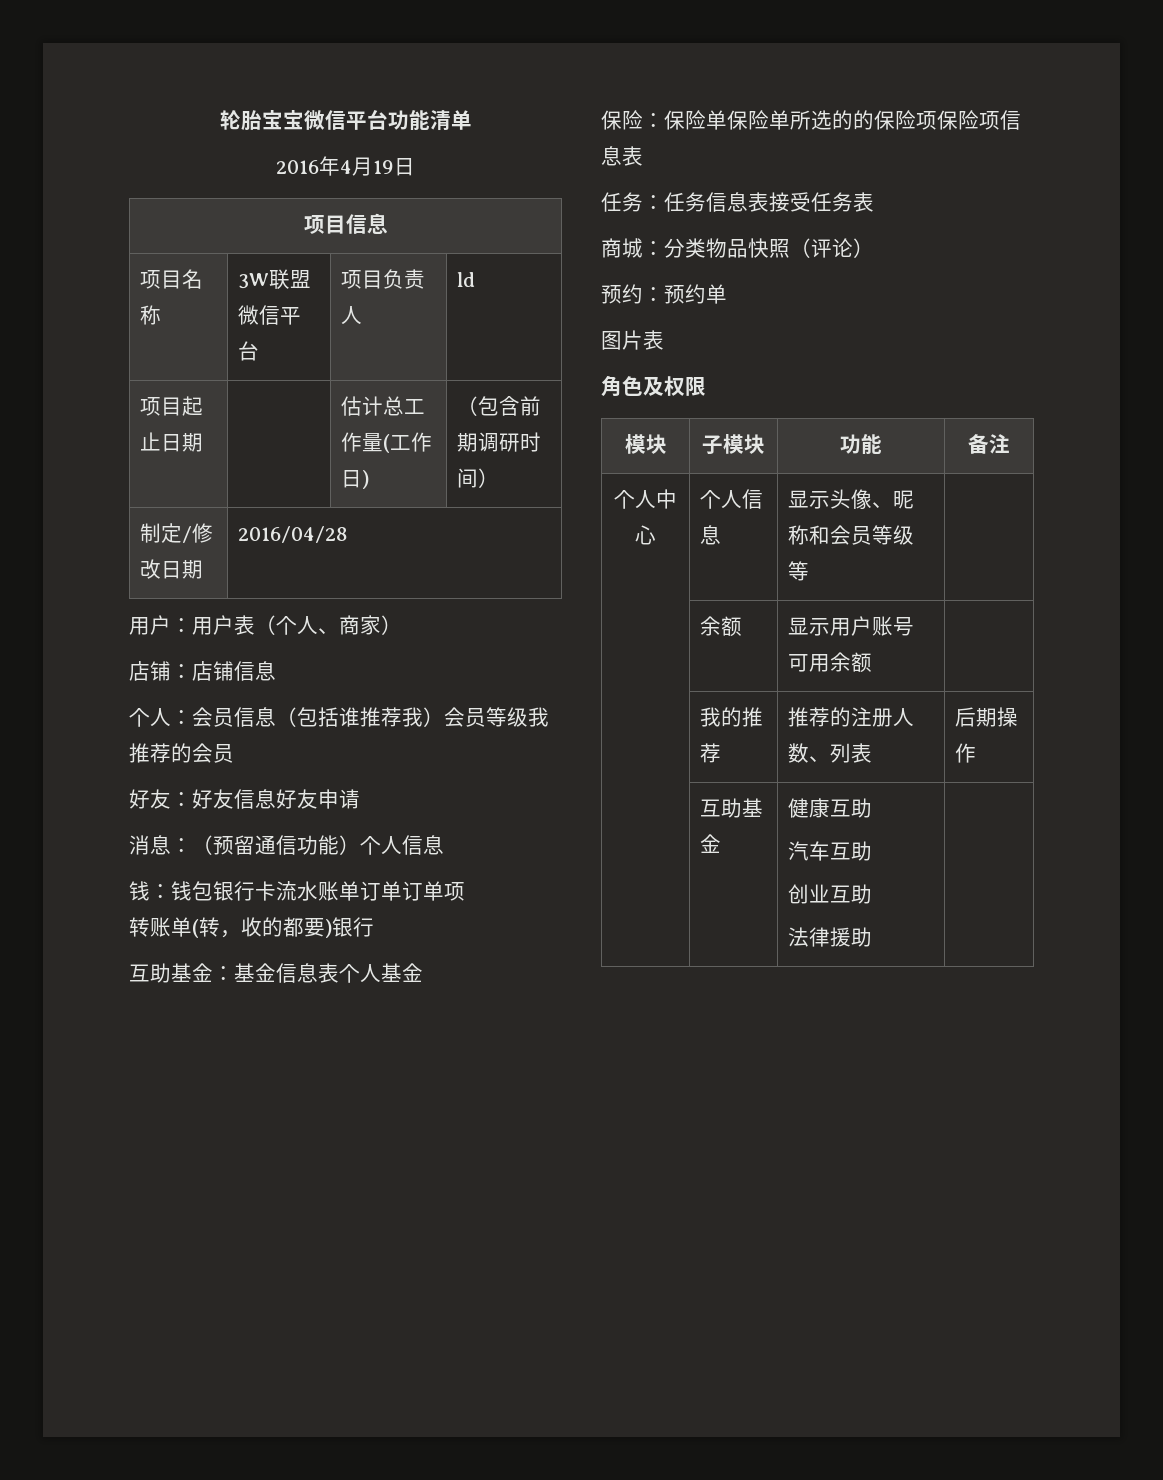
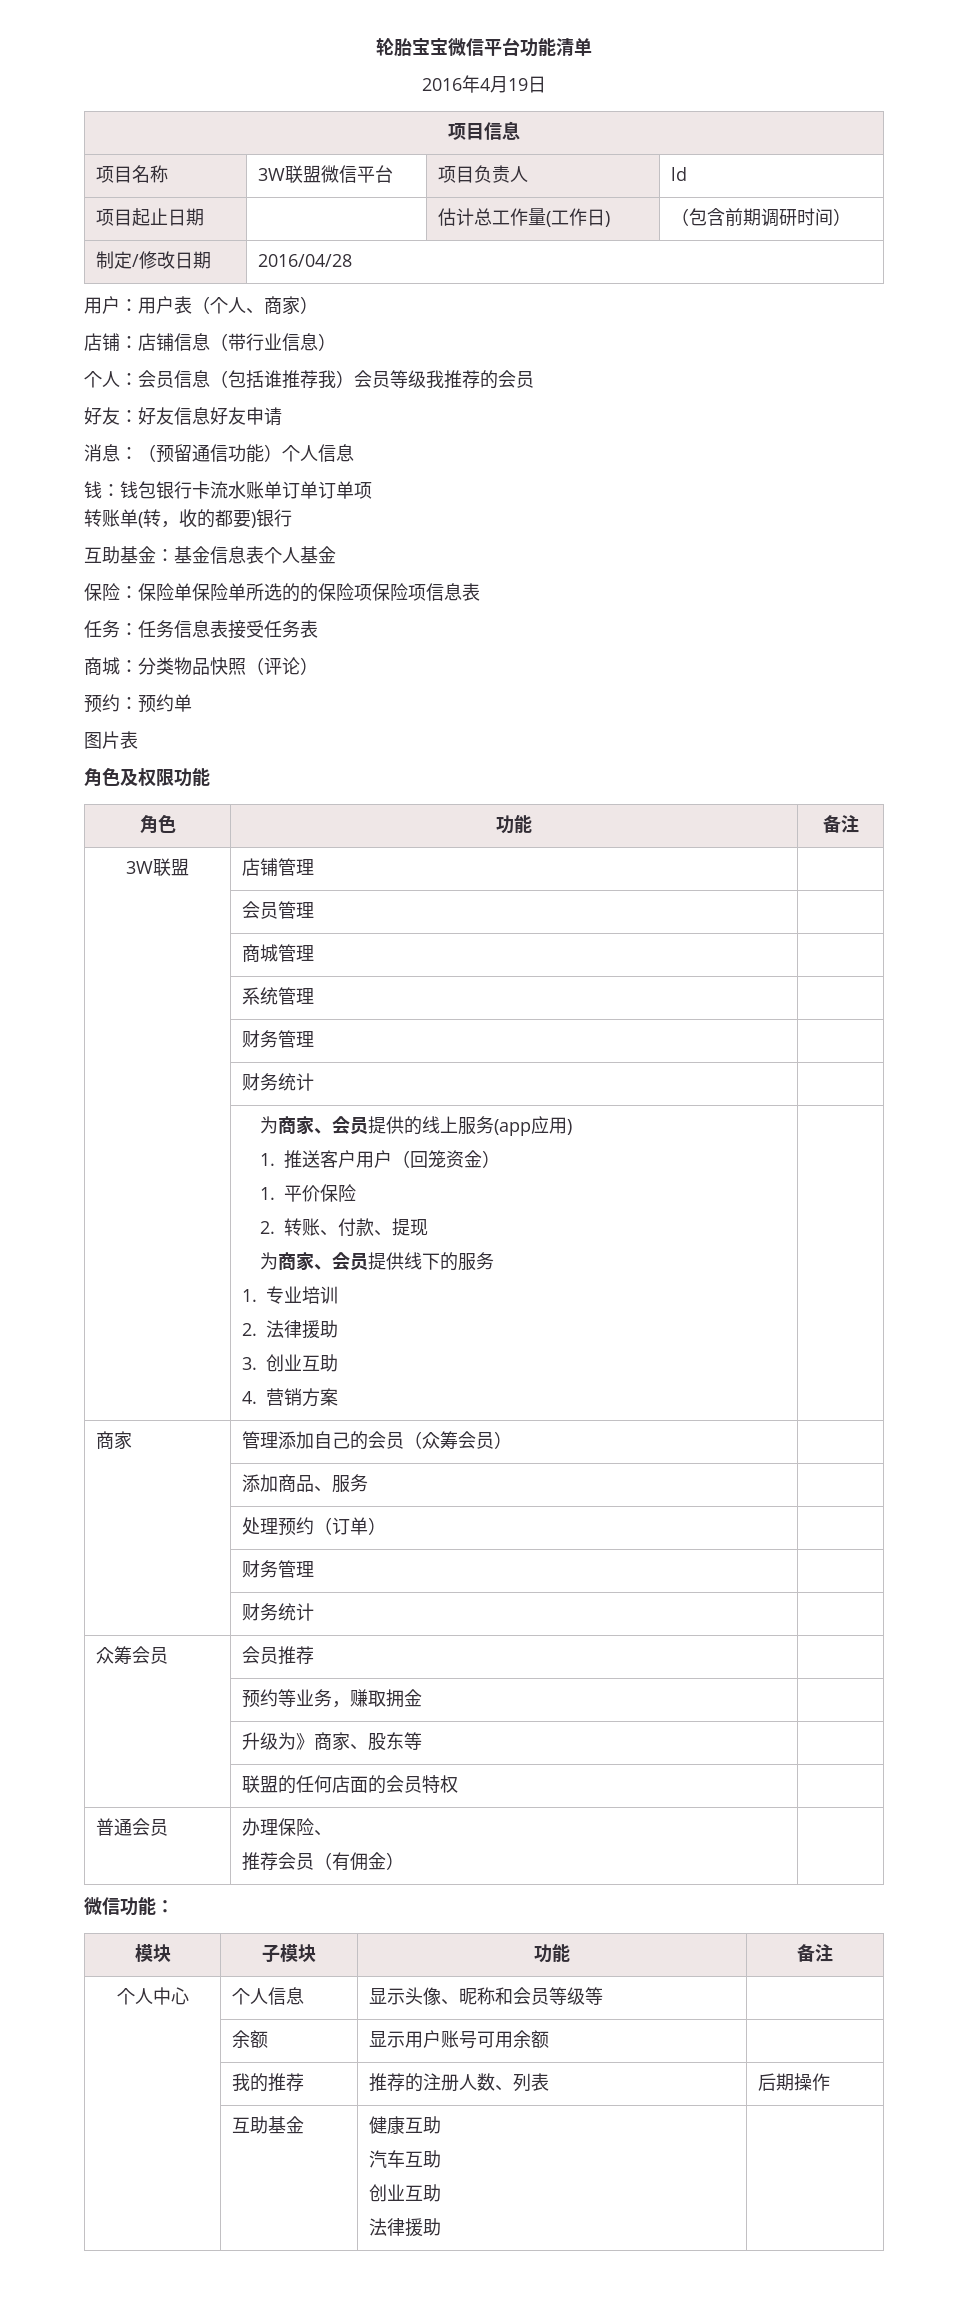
(276, 671) none -> [210,333,336,351] （带行业信息）
(706, 386) none -> [174,768,210,787] [139,814,176,834] [496,815,532,834] [822,815,859,833] [126,858,189,876] [241,858,314,876] [241,901,314,919] [241,944,314,962] [241,987,314,1005] [241,1030,314,1048] [241,1073,314,1091] [259,1116,572,1136] [259,1150,500,1169] [259,1184,356,1202] [259,1218,428,1237] [259,1252,494,1271] [241,1286,338,1304] [241,1320,338,1339] [241,1354,338,1372] [241,1388,338,1407] [95,1431,132,1450] [241,1431,512,1450] [241,1474,368,1493] [241,1517,386,1536] [241,1560,314,1578] [241,1603,314,1621] [95,1646,168,1665] [241,1646,314,1665] [241,1689,422,1708] [241,1732,422,1751] [241,1775,458,1794] [95,1818,168,1836] [241,1818,332,1836] [241,1852,404,1871] [84,1897,174,1916] 功能 // 角色 | 功能 | 备注 // 3W联盟 | 店铺管理 | // | 会员管理 | // | 商城管理 | // | 系统管理 | // | 财务管理 | // | 财务统计 | // | 为商家、会员提供的线上服务(app应用) // 1.推送客户用户（回笼资金） // 1.平价保险 // 2.转账、付款、提现 // 为商家、会员提供线下的服务 // 1.专业培训 // 2.法律援助 // 3.创业互助 // 4.营销方案 | // 商家 | 管理添加自己的会员（众筹会员） | // | 添加商品、服务 | // | 处理预约（订单） | // | 财务管理 | // | 财务统计 | // 众筹会员 | 会员推荐 | // | 预约等业务，赚取拥金 | // | 升级为》商家、股东等 | // | 联盟的任何店面的会员特权 | // 普通会员 | 办理保险、 // 推荐会员（有佣金） | // 微信功能：

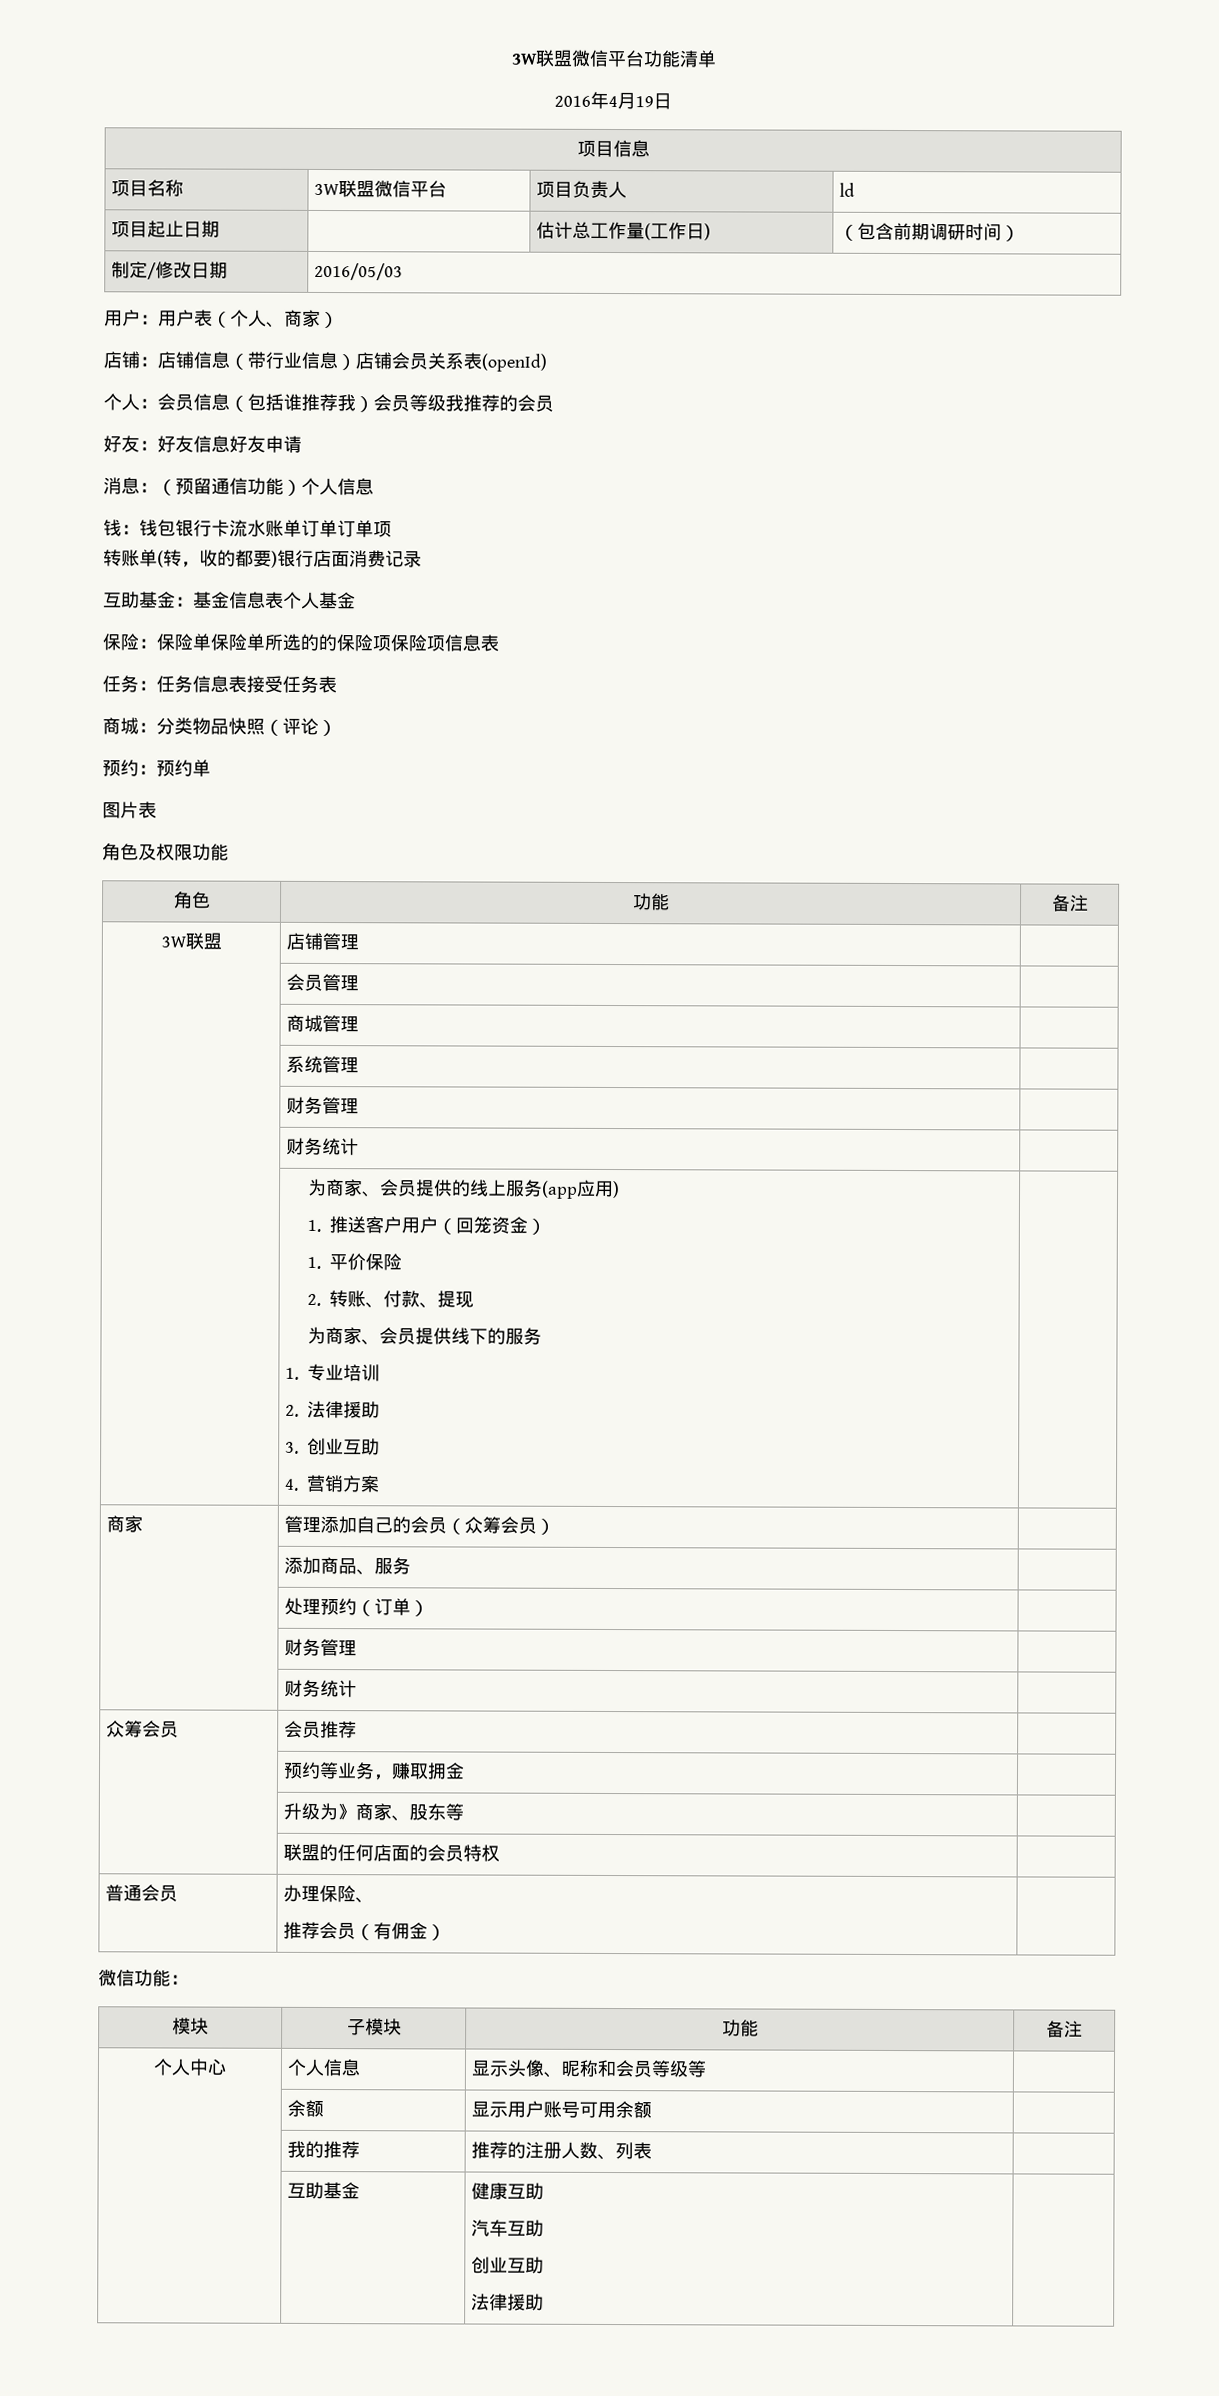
[376,38,448,56] 轮胎宝宝 -> [510,49,573,67] 3W联盟
[257,254,352,267] 2016/04/28 -> [314,262,404,281] 2016/05/03
(336, 342) none -> [355,352,547,372] 店铺会员关系表(openId)
(292, 518) none -> [313,549,422,568] 店面消费记录
[757,2073,830,2091] 后期操作 -> (653, 2151) none

